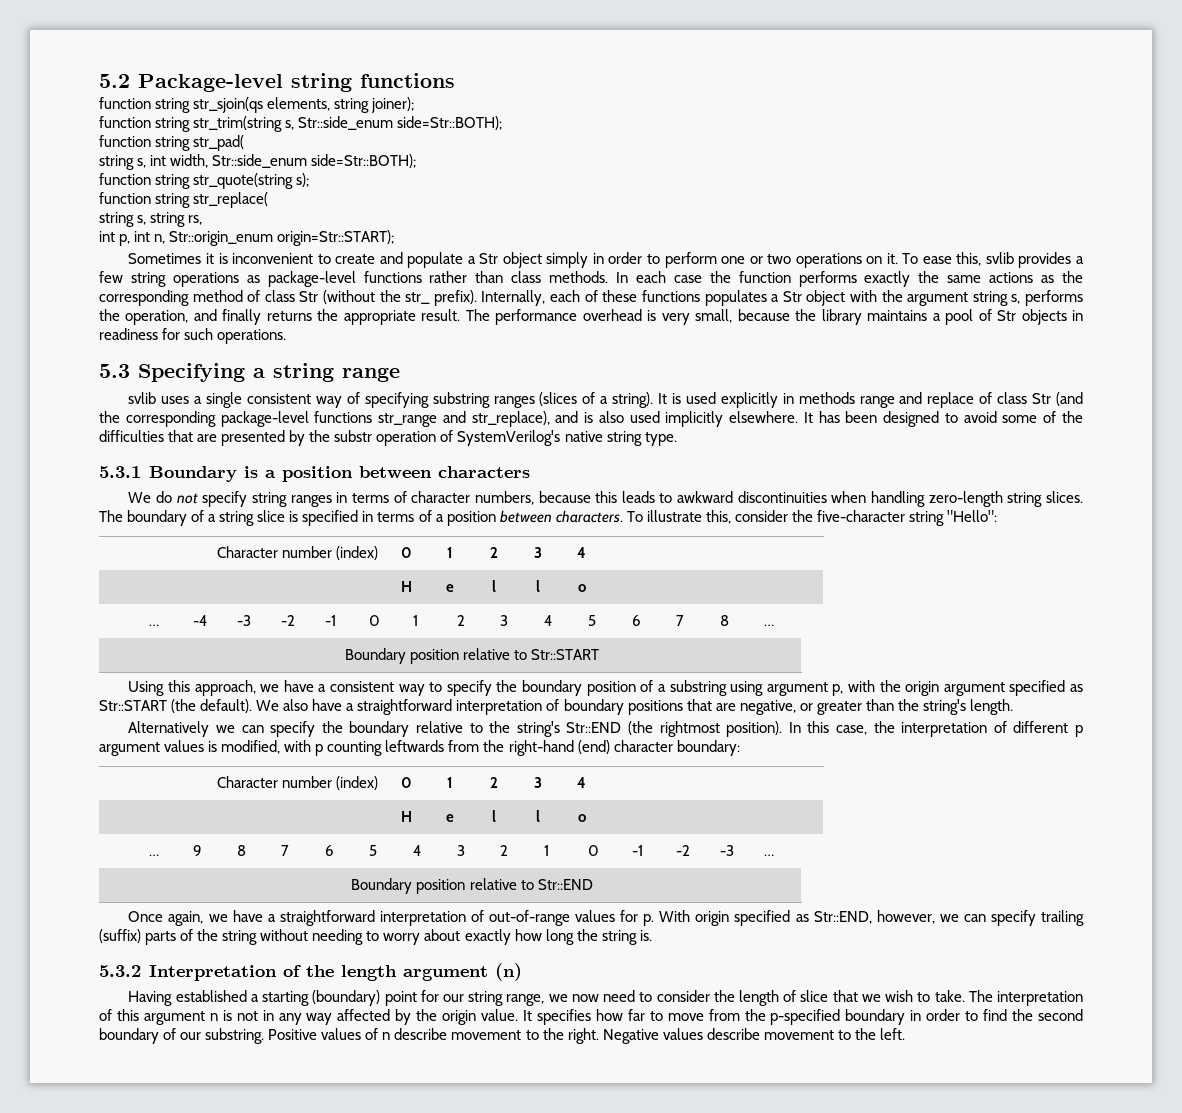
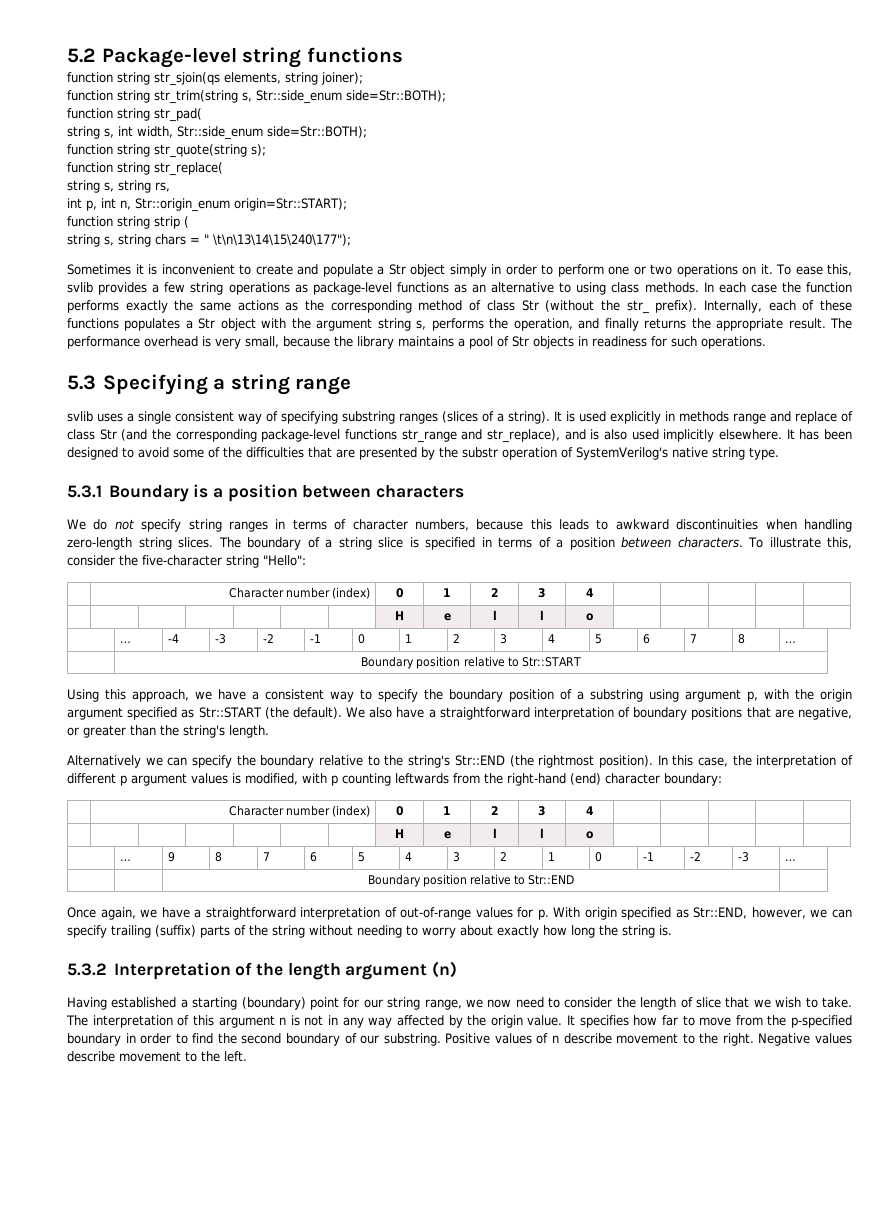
(395, 238) none -> [67,216,189,229] [67,234,351,247] // function string strip ( // string s, string chars = " \t\n\13\14\15\240\177");
[429,271,504,283] rather than -> [453,282,607,295] as an alternative to using

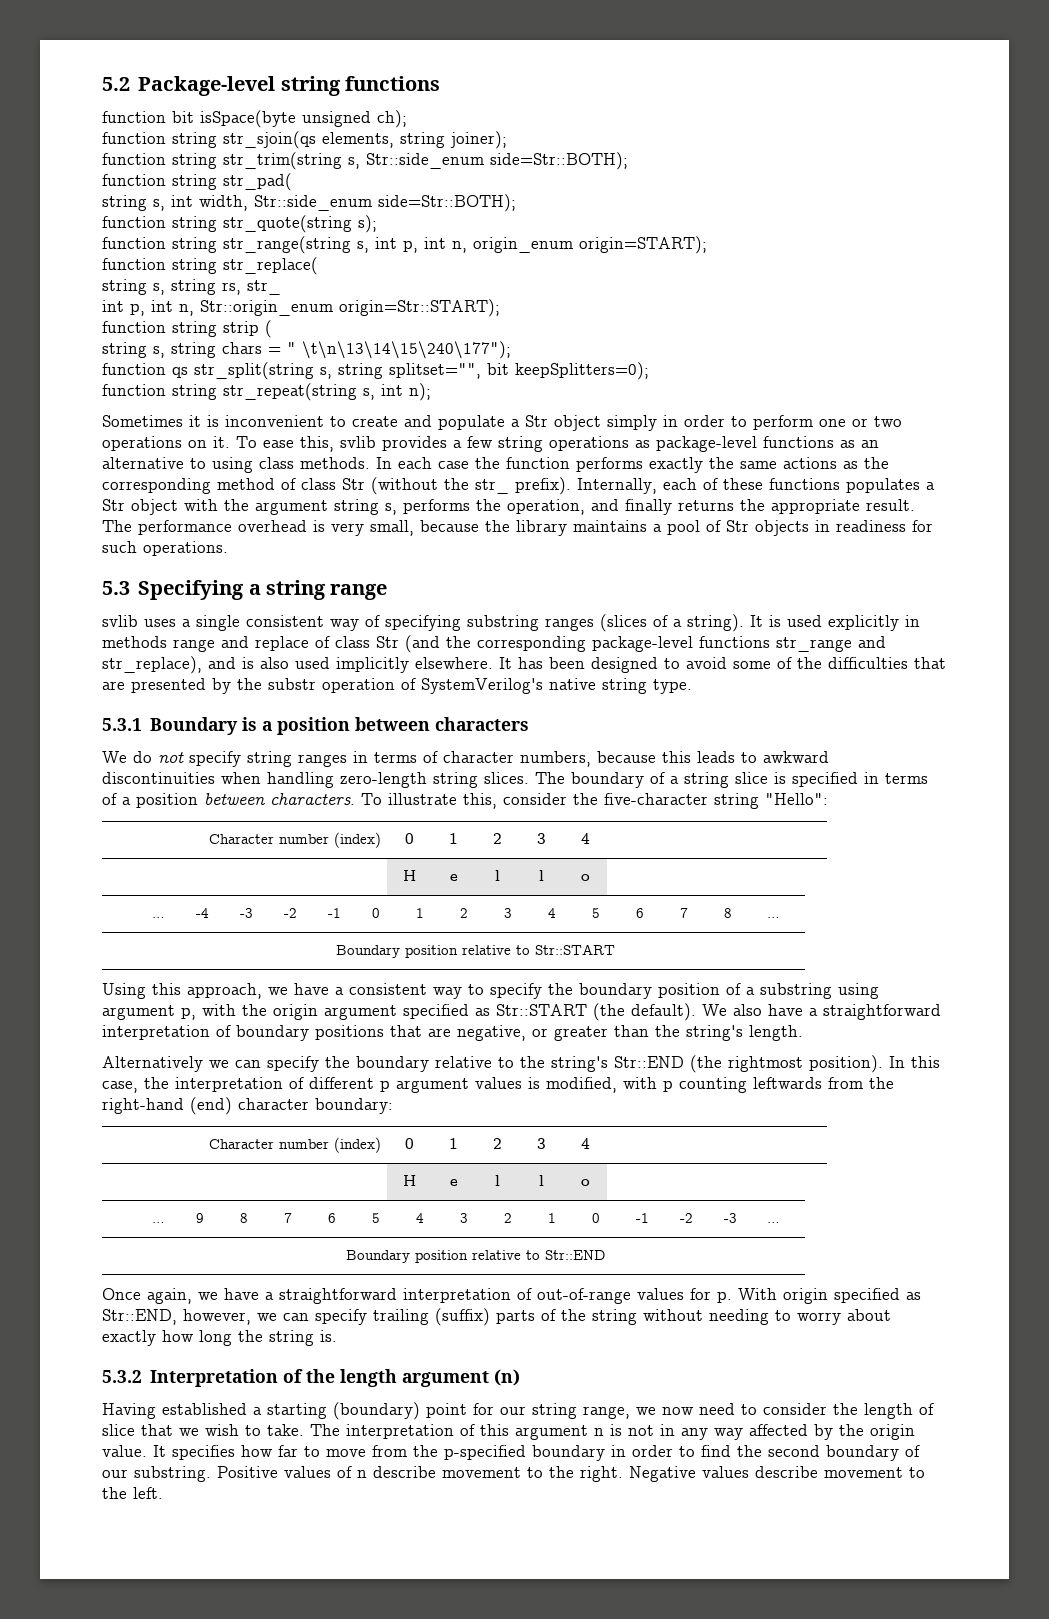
(403, 55) none -> [102,110,407,128] // function bit isSpace(byte unsigned ch);
(266, 150) none -> [102,236,707,254] // function string str_range(string s, int p, int n, origin_enum origin=START);
(170, 187) none -> [247,280,281,295] str_
(351, 240) none -> [102,362,649,380] [102,383,431,401] // function qs str_split(string s, string splitset="", bit keepSplitters=0); // function string str_repeat(string s, int n);

